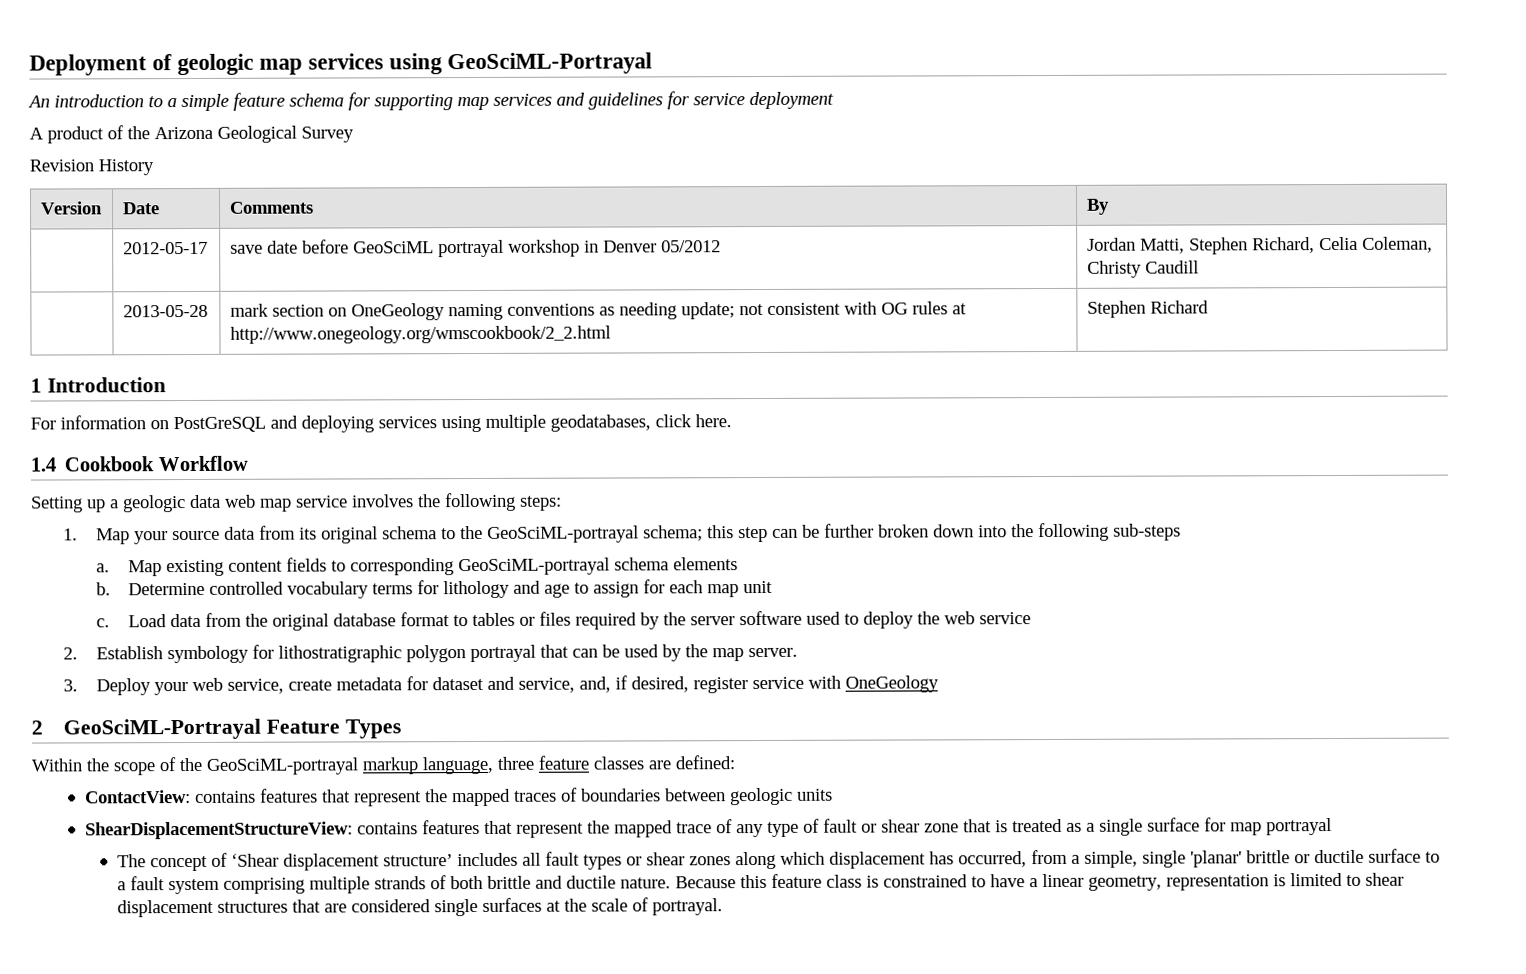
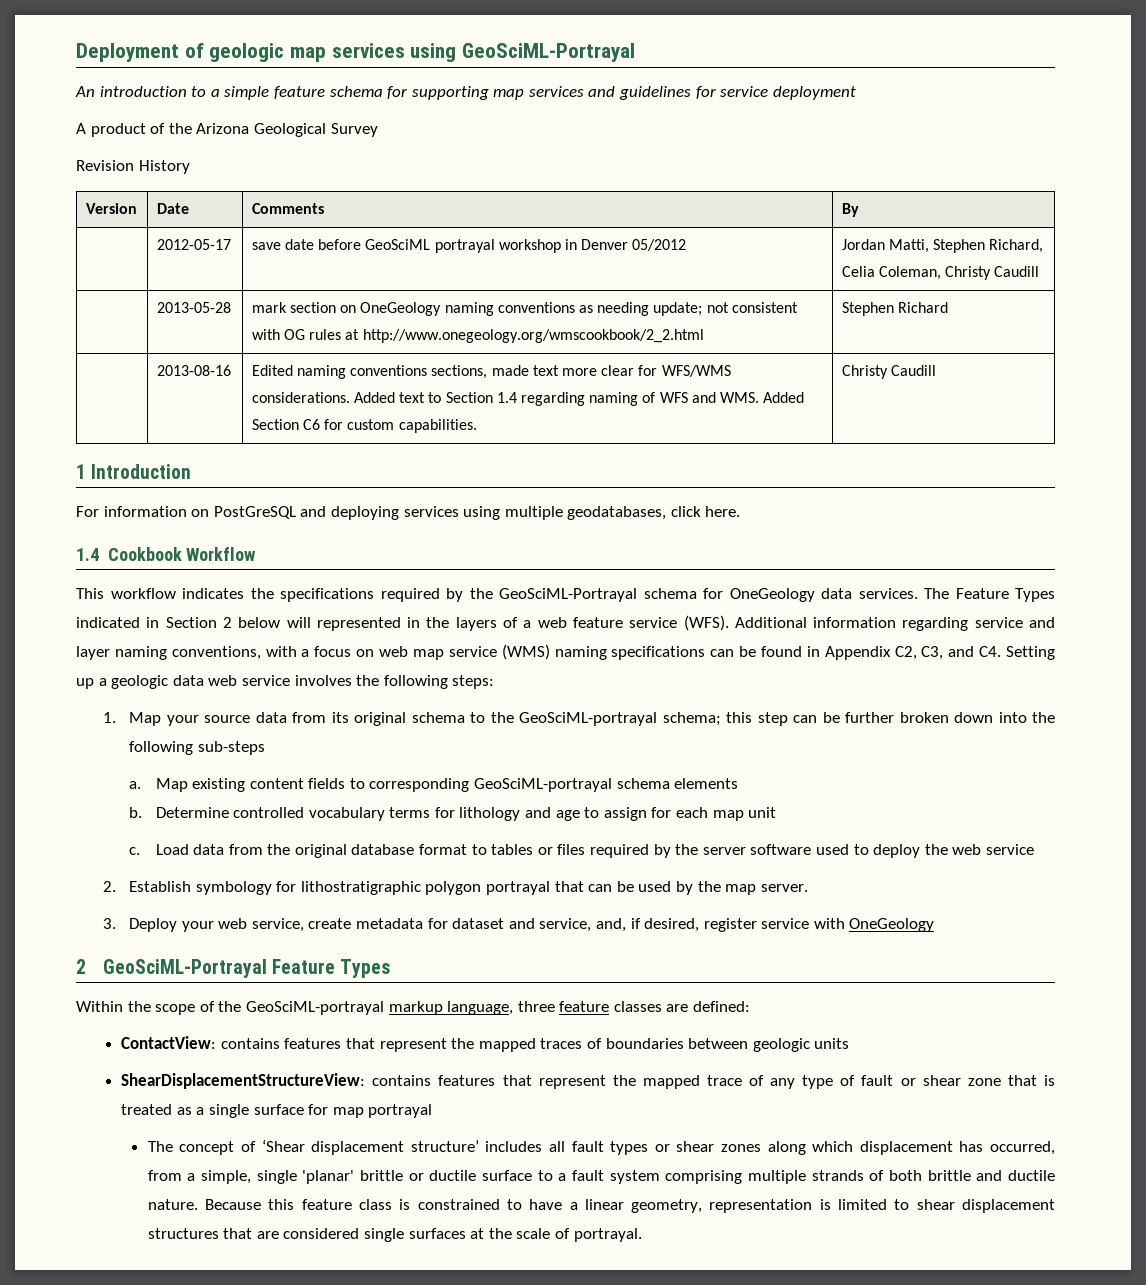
(1209, 307) none -> [156,365,231,376] [251,365,731,379] [251,392,805,406] [251,419,477,433] [841,365,937,379] // | 2013-08-16 | Edited naming conventions sections, made text more clear for WFS/WMS considerations. Added text to Section 1.4 regarding naming of WFS and WMS. Added Section C6 for custom capabilities. | Christy Caudill
(248, 463) none -> [76,588,1055,602] [76,615,1055,631] [76,644,1002,660] This workflow indicates the specifications required by the GeoSciML-Portrayal schema for OneGeology data services. The Feature Types indicated in Section 2 below will represented in the layers of a web feature service (WFS). Additional information regarding service and layer naming conventions, with a focus on web map service (WMS) naming specifications can be found in Appendix C2, C3, and C4.
[260,498,292,512] map -> (238, 680) none

